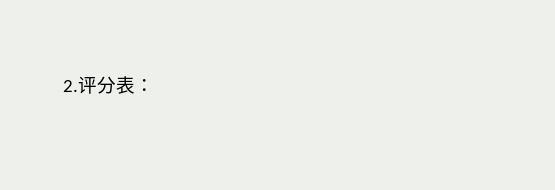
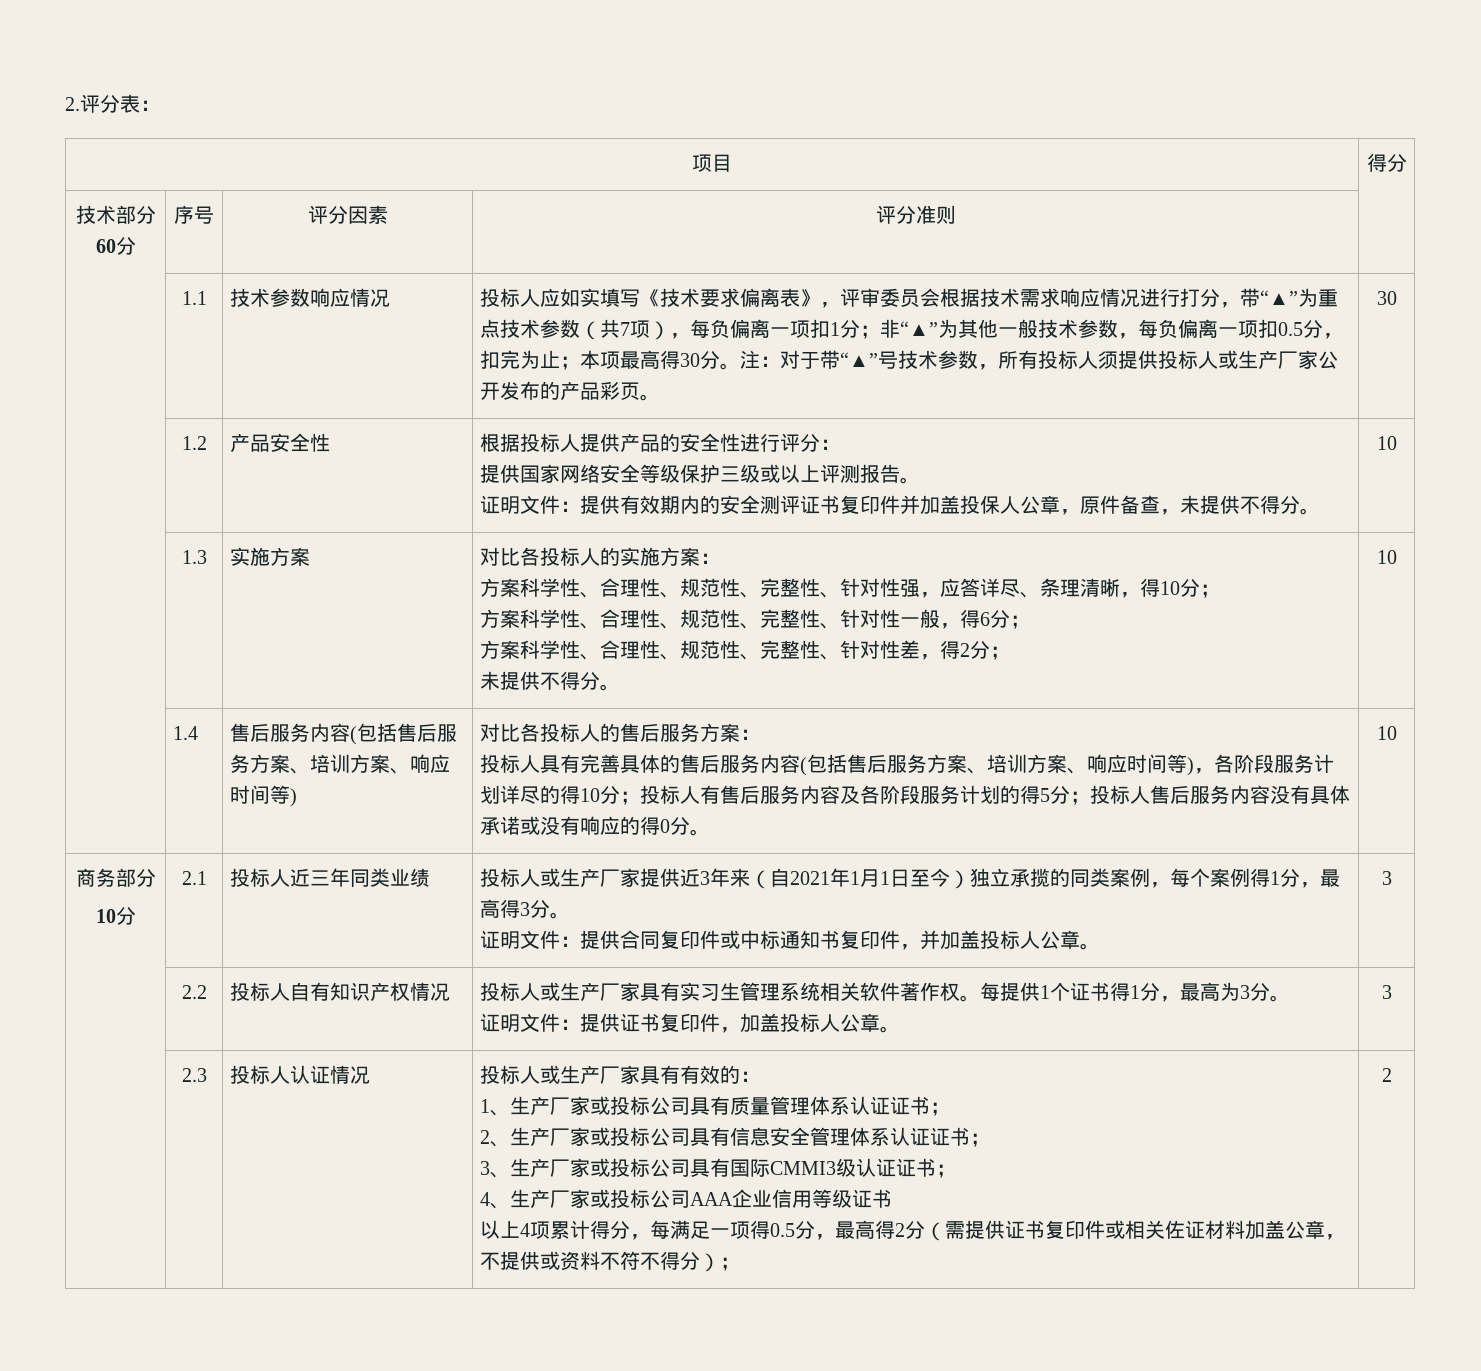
(154, 85) none -> [692,154,732,172] [1366,153,1407,172] [75,205,156,224] [95,236,136,255] [174,205,214,224] [307,205,388,224] [875,205,956,224] [181,291,207,305] [230,288,391,307] [480,288,1339,308] [480,319,1344,340] [480,350,1339,370] [480,381,661,401] [1376,291,1397,305] [181,436,207,450] [230,433,331,452] [480,433,841,452] [480,464,921,484] [480,495,1321,515] [1376,436,1397,450] [181,550,207,564] [230,547,311,566] [480,547,721,566] [480,578,1221,598] [480,609,1031,629] [480,640,1011,660] [480,671,621,691] [1376,550,1397,564] [173,726,199,740] [230,723,458,745] [230,754,451,774] [230,785,298,807] [480,723,761,742] [480,754,1335,776] [480,785,1351,805] [480,816,711,836] [1376,726,1397,740] [75,868,156,887] [95,906,136,925] [181,871,207,885] [230,868,431,887] [480,868,1341,889] [480,899,571,919] [480,930,1101,950] [1381,871,1392,885] [181,985,207,999] [230,982,451,1001] [480,982,1291,1002] [480,1013,901,1033] [1381,985,1392,999] [181,1068,207,1082] [230,1065,371,1084] [480,1065,761,1084] [480,1096,951,1116] [480,1127,991,1147] [480,1158,957,1178] [480,1189,893,1209] [480,1220,1346,1241] [480,1251,741,1272] [1381,1068,1392,1082] // 项目 | 得分 // 技术部分60分 | 序号 | 评分因素 | 评分准则 | // | 1.1 | 技术参数响应情况 | 投标人应如实填写《技术要求偏离表》，评审委员会根据技术需求响应情况进行打分，带“▲”为重点技术参数（共7项），每负偏离一项扣1分；非“▲”为其他一般技术参数，每负偏离一项扣0.5分，扣完为止；本项最高得30分。注：对于带“▲”号技术参数，所有投标人须提供投标人或生产厂家公开发布的产品彩页。 | 30 // | 1.2 | 产品安全性 | 根据投标人提供产品的安全性进行评分： // 提供国家网络安全等级保护三级或以上评测报告。 // 证明文件：提供有效期内的安全测评证书复印件并加盖投保人公章，原件备查，未提供不得分。 | 10 // | 1.3 | 实施方案 | 对比各投标人的实施方案： // 方案科学性、合理性、规范性、完整性、针对性强，应答详尽、条理清晰，得10分； // 方案科学性、合理性、规范性、完整性、针对性一般，得6分； // 方案科学性、合理性、规范性、完整性、针对性差，得2分； // 未提供不得分。 | 10 // | 1.4 | 售后服务内容(包括售后服务方案、培训方案、响应时间等) | 对比各投标人的售后服务方案： // 投标人具有完善具体的售后服务内容(包括售后服务方案、培训方案、响应时间等)，各阶段服务计划详尽的得10分；投标人有售后服务内容及各阶段服务计划的得5分；投标人售后服务内容没有具体承诺或没有响应的得0分。 | 10 // 商务部分 // 10分 | 2.1 | 投标人近三年同类业绩 | 投标人或生产厂家提供近3年来（自2021年1月1日至今）独立承揽的同类案例，每个案例得1分，最高得3分。 // 证明文件：提供合同复印件或中标通知书复印件，并加盖投标人公章。 | 3 // | 2.2 | 投标人自有知识产权情况 | 投标人或生产厂家具有实习生管理系统相关软件著作权。每提供1个证书得1分，最高为3分。 // 证明文件：提供证书复印件，加盖投标人公章。 | 3 // | 2.3 | 投标人认证情况 | 投标人或生产厂家具有有效的： // 1、生产厂家或投标公司具有质量管理体系认证证书； // 2、生产厂家或投标公司具有信息安全管理体系认证证书； // 3、生产厂家或投标公司具有国际CMMI3级认证证书； // 4、生产厂家或投标公司AAA企业信用等级证书 // 以上4项累计得分，每满足一项得0.5分，最高得2分（需提供证书复印件或相关佐证材料加盖公章，不提供或资料不符不得分）； | 2

